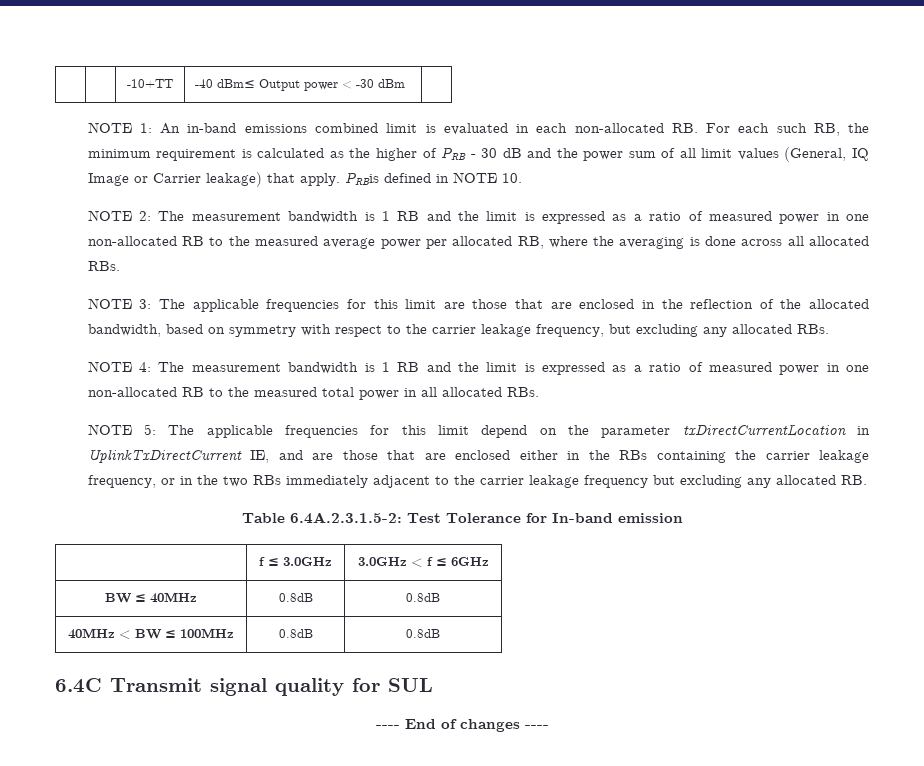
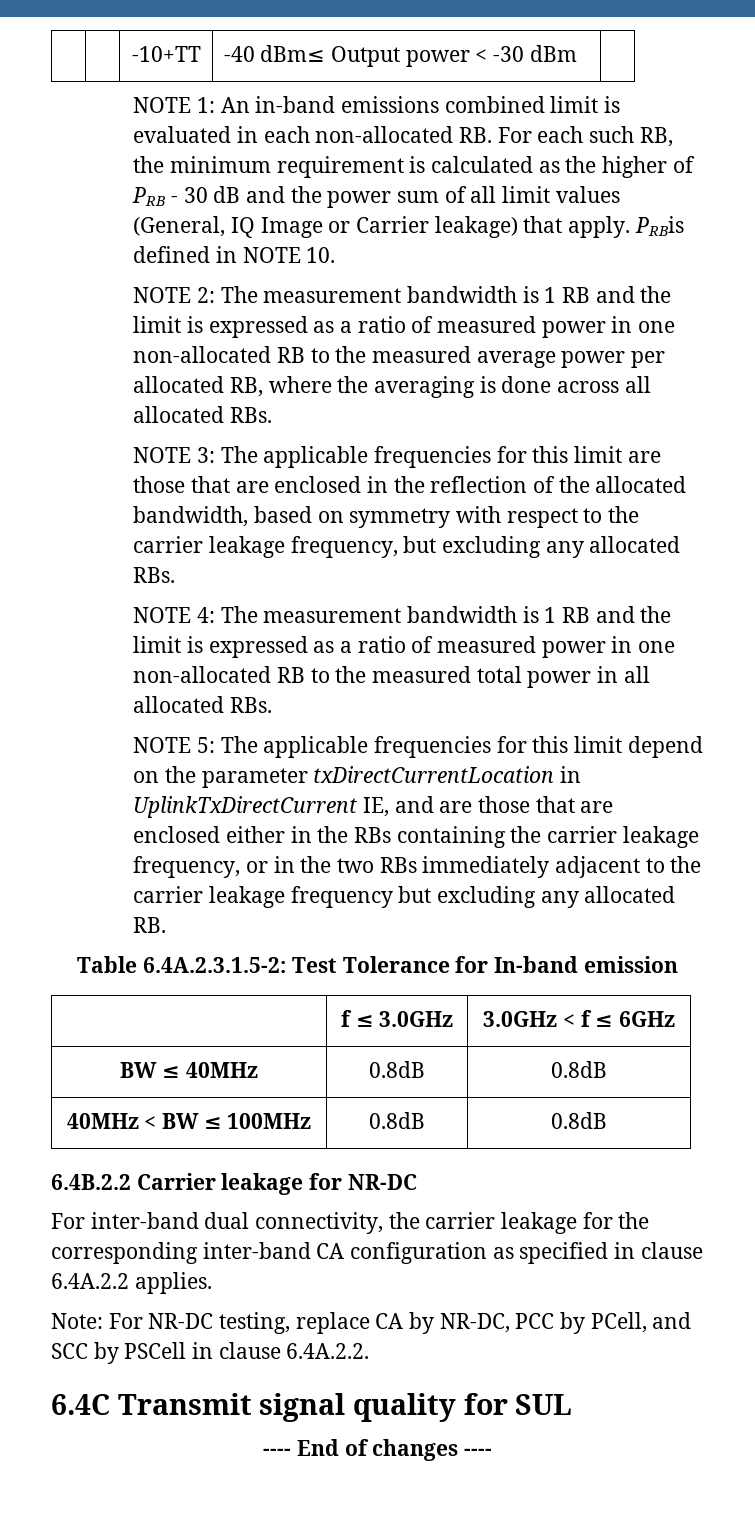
(440, 633) none -> [51,1173,417,1195] [51,1212,650,1234] [51,1242,703,1264] [51,1272,212,1294] [51,1312,692,1334] [51,1342,370,1364] // 6.4B.2.2 Carrier leakage for NR-DC // For inter-band dual connectivity, the carrier leakage for the corresponding inter-band CA configuration as specified in clause 6.4A.2.2 applies. // Note: For NR-DC testing, replace CA by NR-DC, PCC by PCell, and SCC by PSCell in clause 6.4A.2.2.

